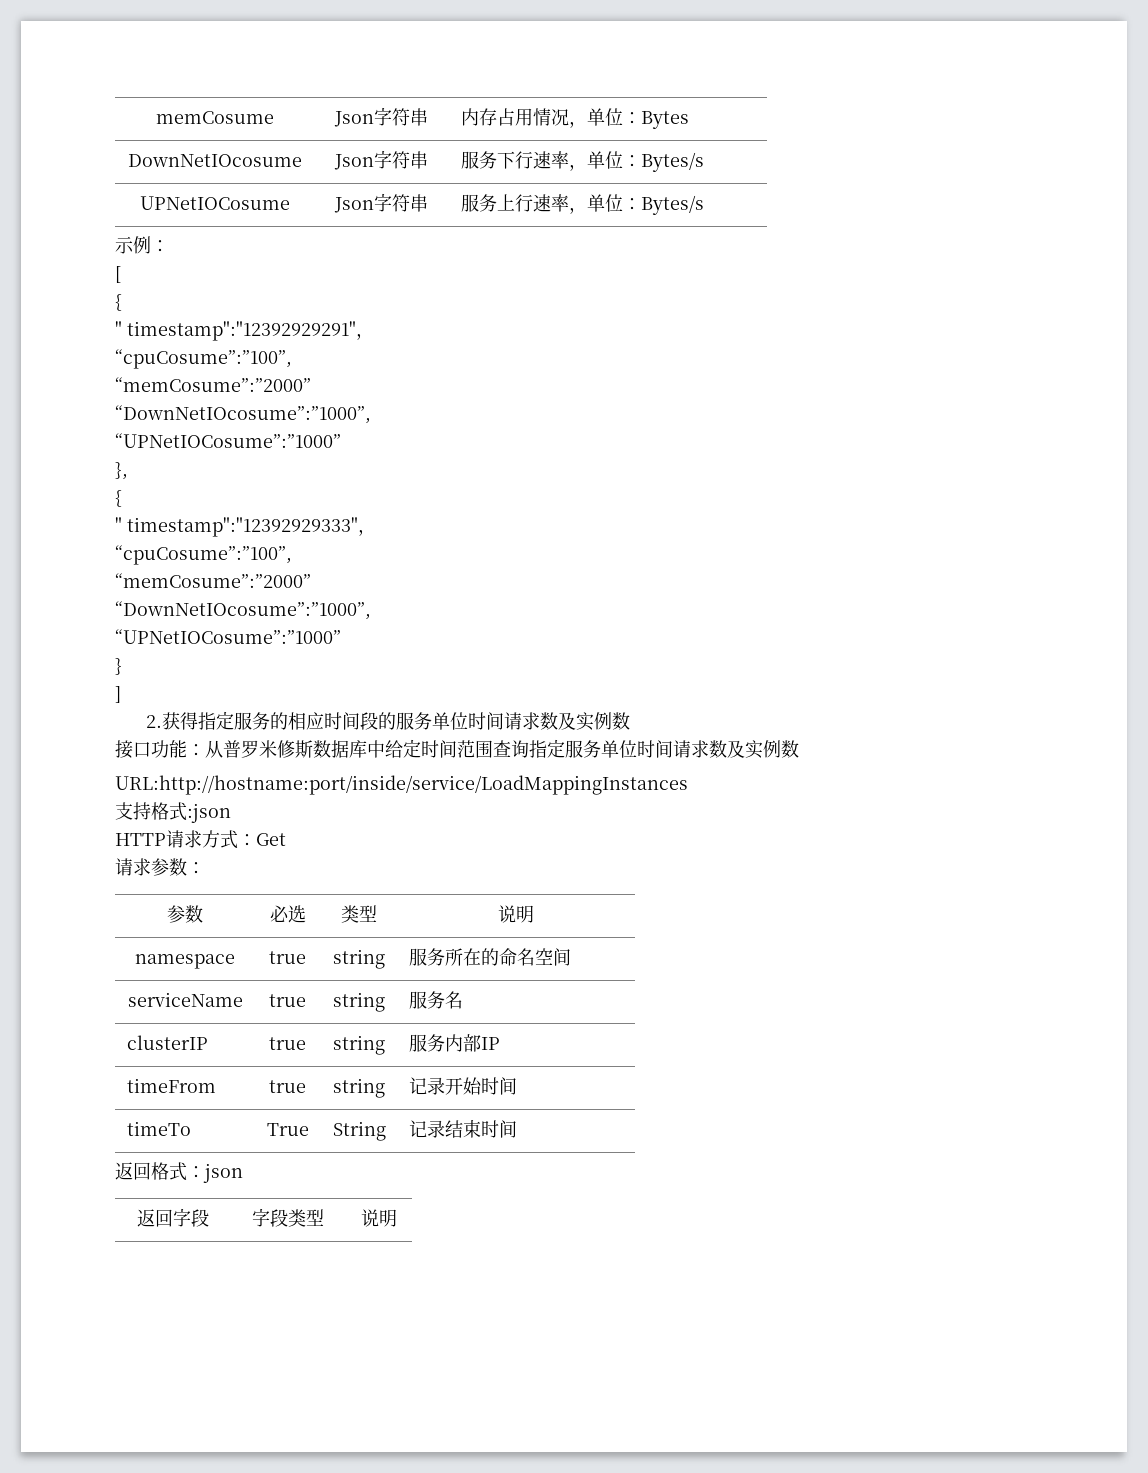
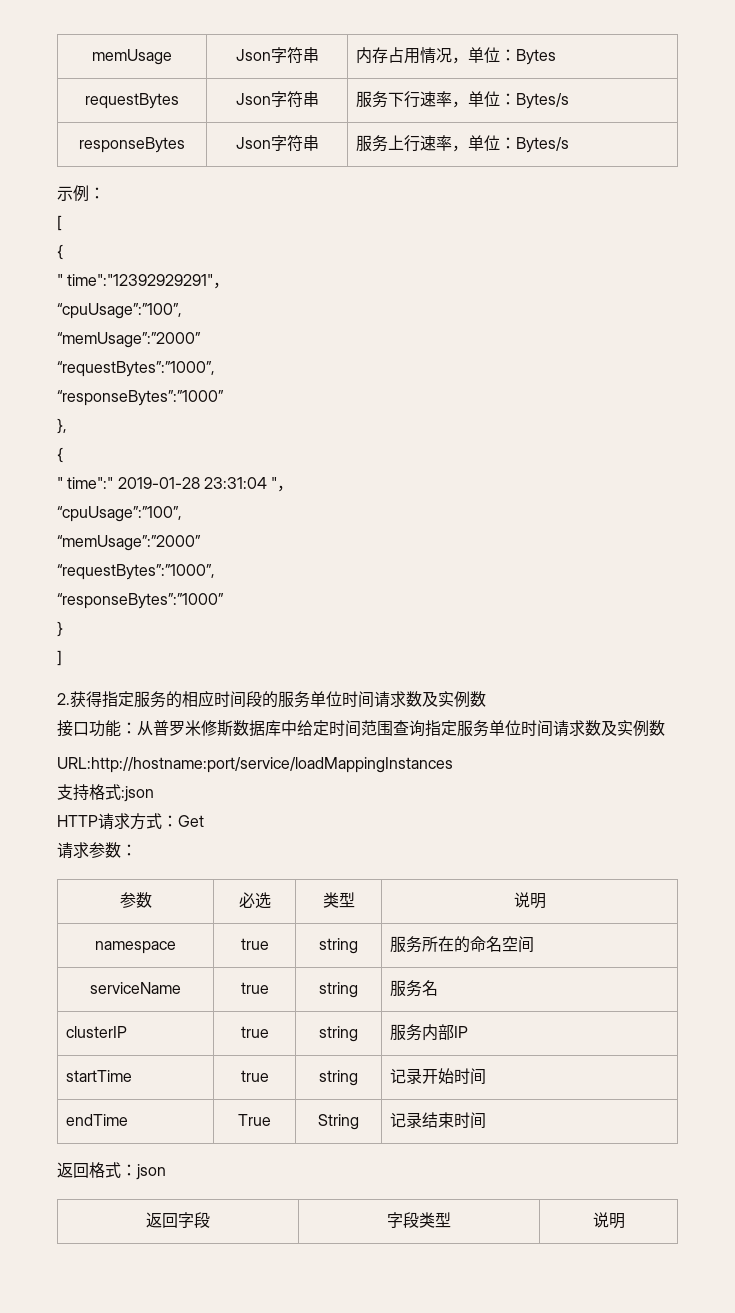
[155,111,274,124] memCosume -> [92,49,172,65] memUsage
[127,154,302,167] DownNetIOcosume -> [85,93,179,109] requestBytes
[139,196,290,210] UPNetIOCosume -> [79,137,185,153] responseBytes
[127,321,374,341] [115,349,292,369] [115,377,311,392] [115,405,371,424] [115,433,341,448] timestamp":"12392929291"， // “cpuCosume”:”100”, // “memCosume”:”2000” // “DownNetIOcosume”:”1000”, // “UPNetIOCosume”:”1000” -> [67,274,230,289] [57,303,182,319] [57,332,201,348] [57,361,215,377] [57,390,224,406] time":"12392929291"， // “cpuUsage”:”100”, // “memUsage”:”2000” // “requestBytes”:”1000”, // “responseBytes”:”1000”
[127,517,376,537] [115,545,292,565] [115,573,311,588] [115,601,371,620] [115,629,341,644] timestamp":"12392929333"， // “cpuCosume”:”100”, // “memCosume”:”2000” // “DownNetIOcosume”:”1000”, // “UPNetIOCosume”:”1000” -> [67,477,294,492] [57,506,182,522] [57,535,201,551] [57,564,215,580] [57,593,224,609] time":" 2019-01-28 23:31:04 "， // “cpuUsage”:”100”, // “memUsage”:”2000” // “requestBytes”:”1000”, // “responseBytes”:”1000”
[115,775,688,795] URL:http://hostname:port/inside/service/LoadMappingInstances -> [57,757,453,773] URL:http://hostname:port/service/loadMappingInstances
[126,1078,216,1093] timeFrom -> [66,1070,133,1082] startTime
[126,1121,191,1136] timeTo -> [66,1114,129,1126] endTime

